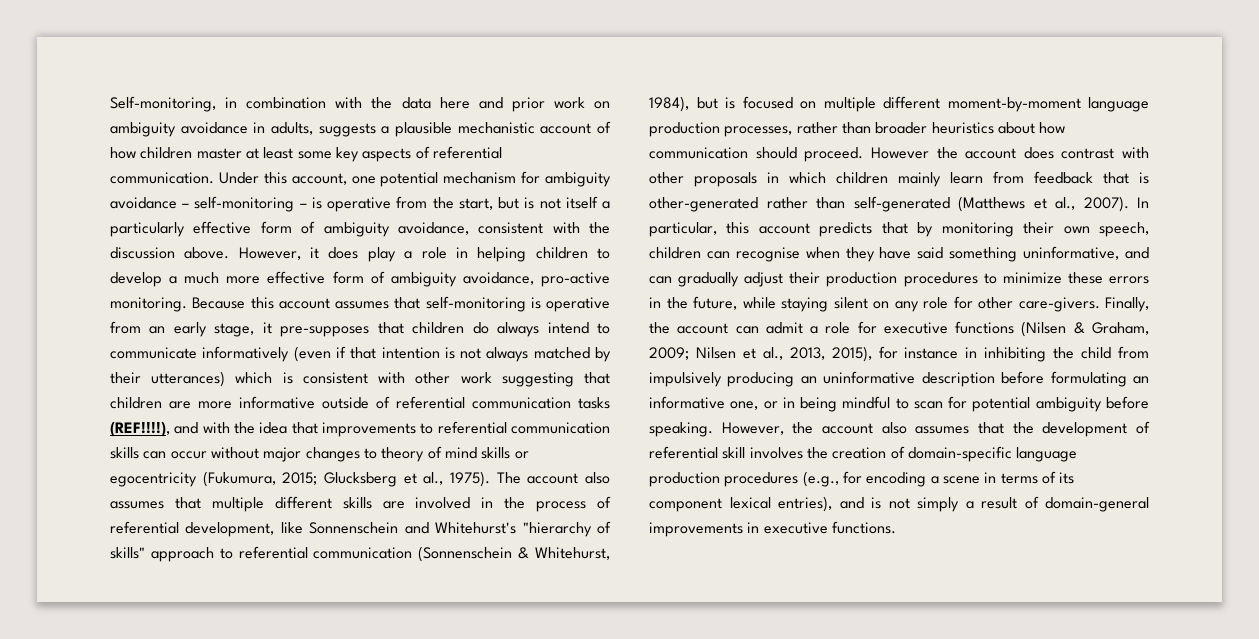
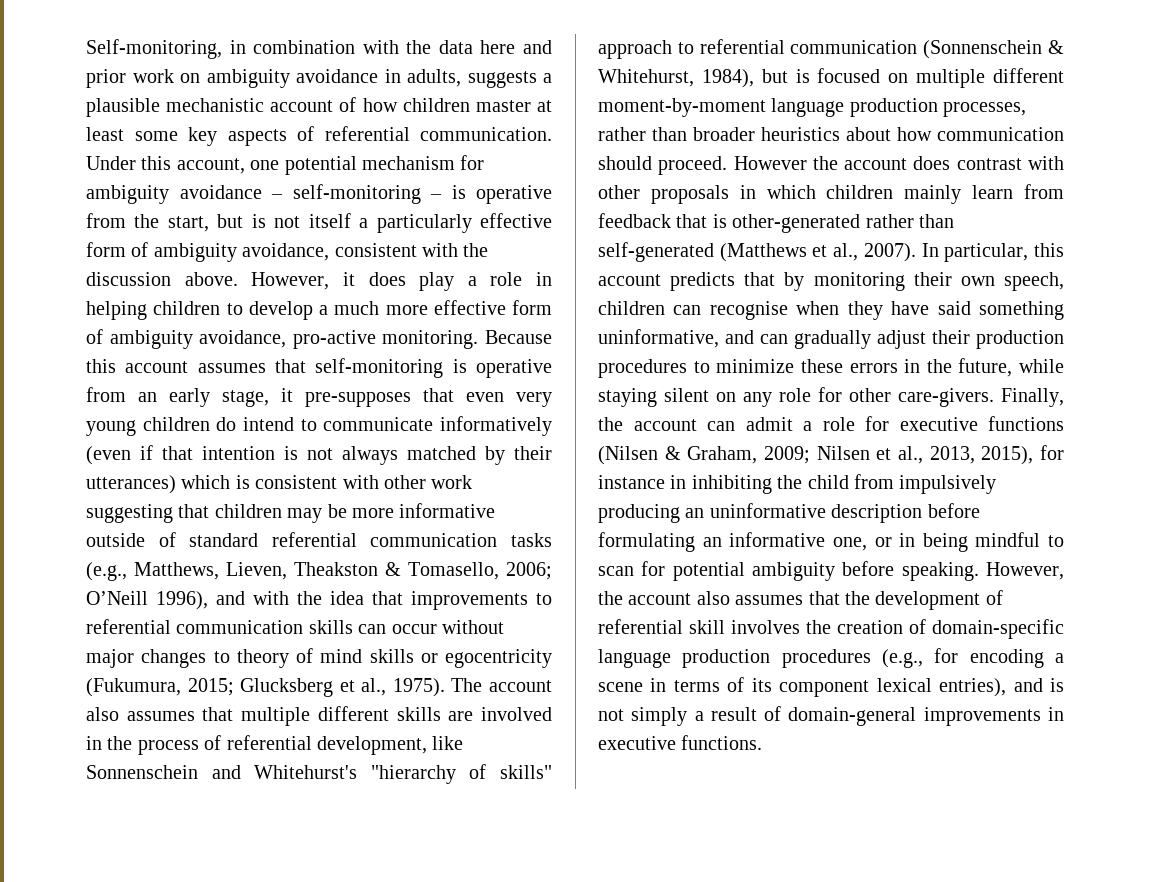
(404, 328) none -> [466,392,552,407] [86,420,136,436] even very young
[497,322,540,337] always -> (237, 424) none
[169,401,191,409] are -> [287,504,347,523] may be
(390, 402) none -> [189,533,259,547] standard
[110,421,170,437] (REF!!!!), -> [86,562,552,581] [86,591,208,610] (e.g., Matthews, Lieven, Theakston & Tomasello, 2006; O’Neill 1996),

